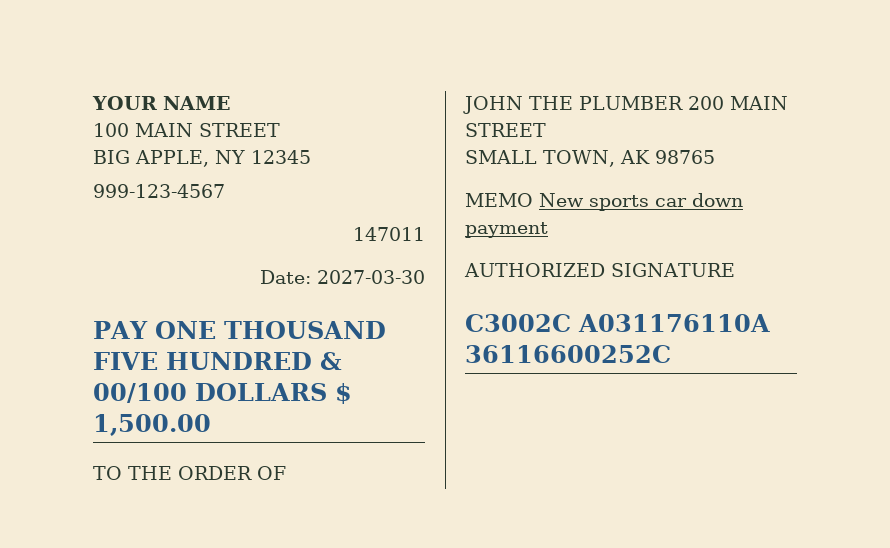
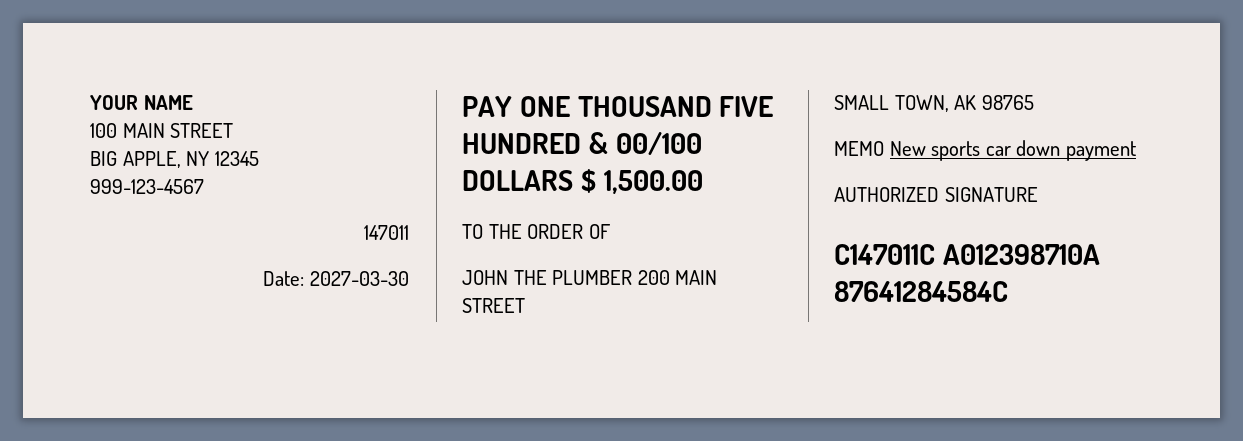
[465,314,770,332] [465,345,671,363] C3002C A031176110A 36116600252C -> [834,244,1100,265] [834,281,1008,302] C147011C A012398710A 87641284584C

